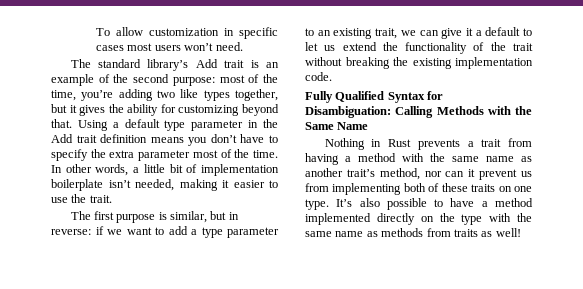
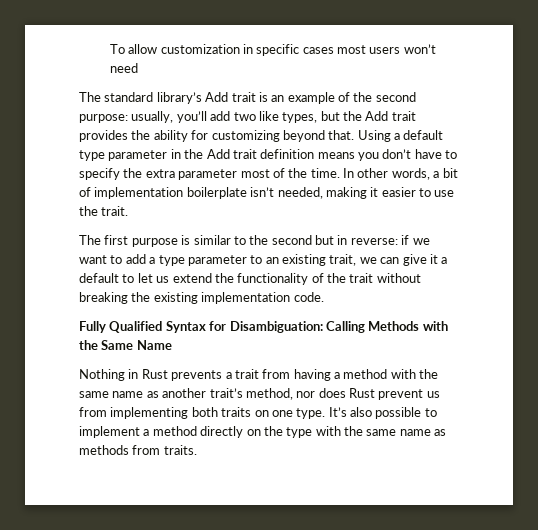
[215,42,243,51] need. -> [109,63,138,73] need
[219,74,278,83] [51,89,278,101] [51,104,106,116] most of the time, you’re adding two like types together, but it gives -> [131,111,416,123] [79,130,128,142] usually, you’ll add two like types, but the Add trait provides
[143,164,165,173] little -> (440, 174) none
[170,211,208,223] similar, -> [193,235,312,245] similar to the second
[445,169,476,177] can it -> [318,388,375,398] does Rust
[428,183,468,192] of these -> (218, 412) none
[450,198,533,207] [305,213,371,225] have a method implemented -> [79,426,197,438] implement a method
[453,228,521,237] traits as well! -> [163,445,197,455] traits.

